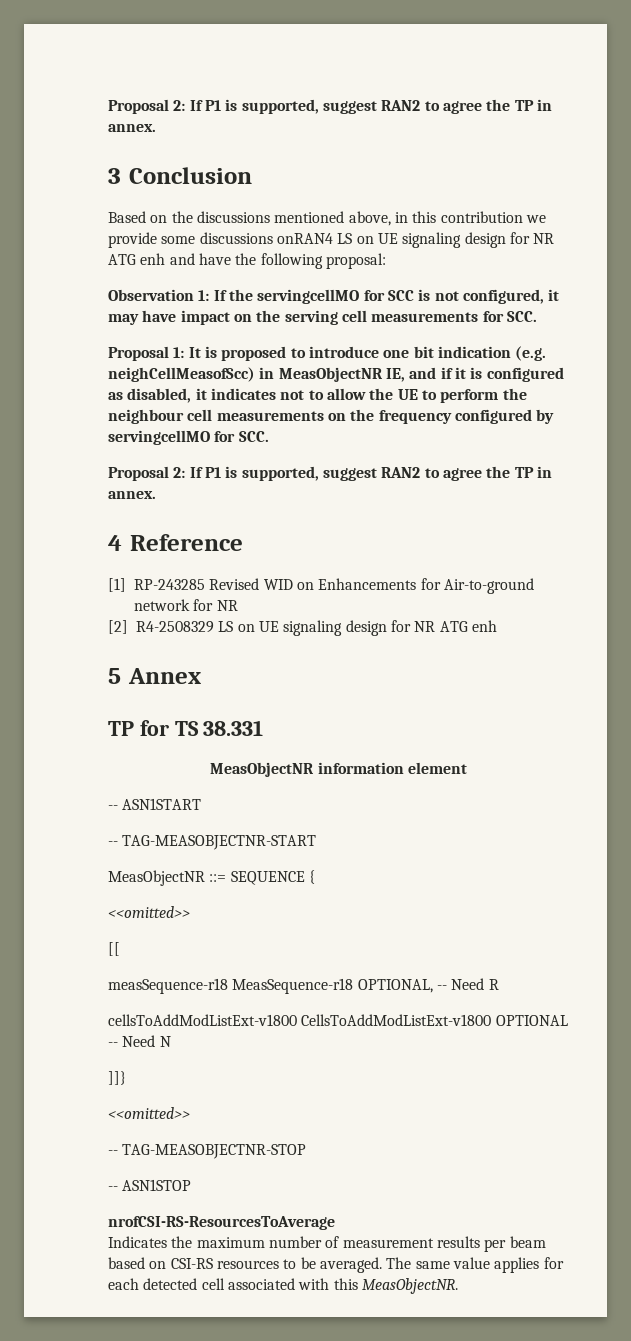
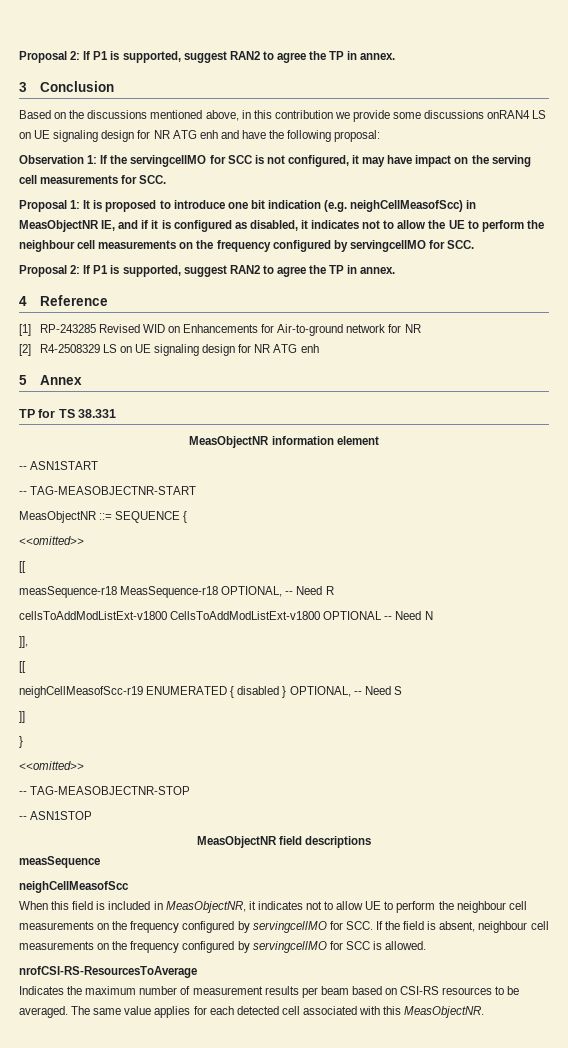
[108,1071,126,1085] ]]} -> [19,636,28,648] [19,661,26,673] [19,686,402,698] [19,711,25,723] [19,736,23,748] ]], // [[ // neighCellMeasofScc-r19 ENUMERATED { disabled } OPTIONAL, -- Need S // ]] // }
(192, 1185) none -> [196,836,372,848] [19,856,100,868] [19,881,129,893] [19,901,527,913] [19,921,549,933] [19,941,427,953] // MeasObjectNR field descriptions // measSequence // neighCellMeasofScc // When this field is included in MeasObjectNR, it indicates not to allow UE to perform the neighbour cell measurements on the frequency configured by servingcellMO for SCC. If the field is absent, neighbour cell measurements on the frequency configured by servingcellMO for SCC is allowed.

